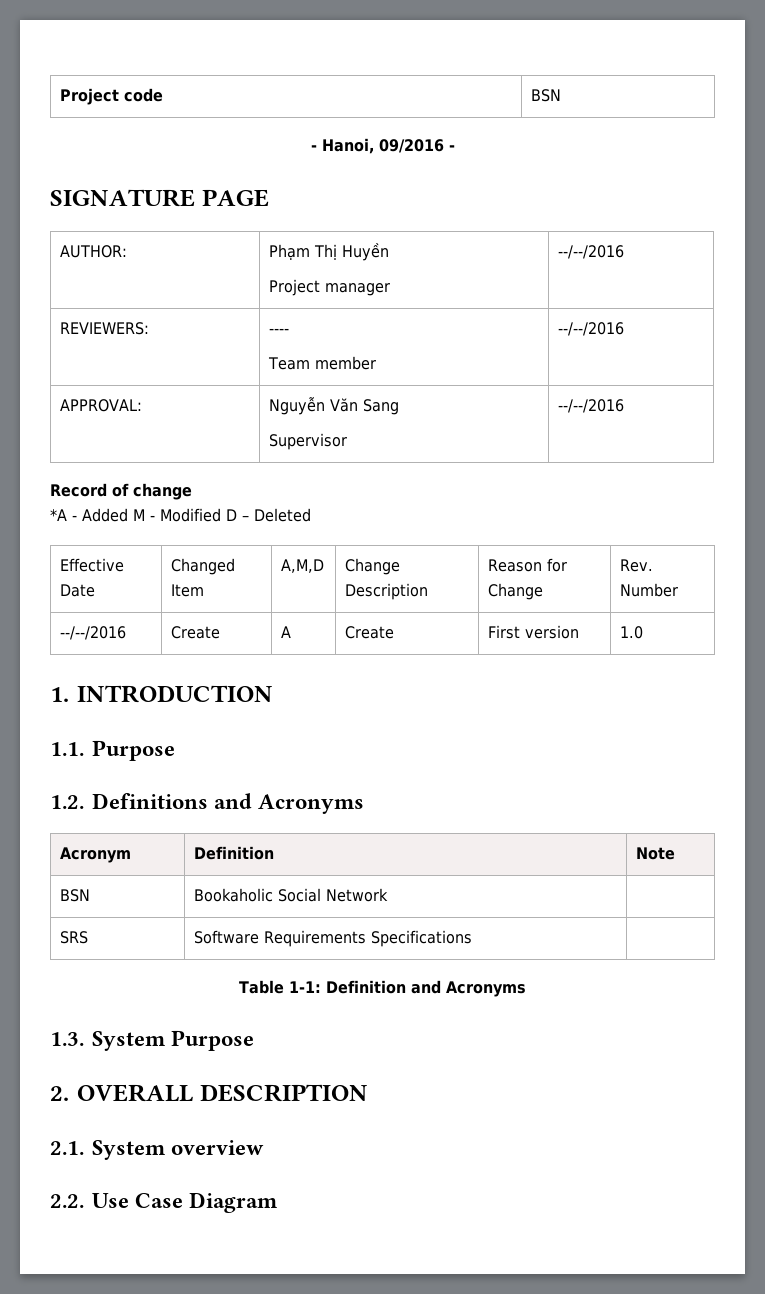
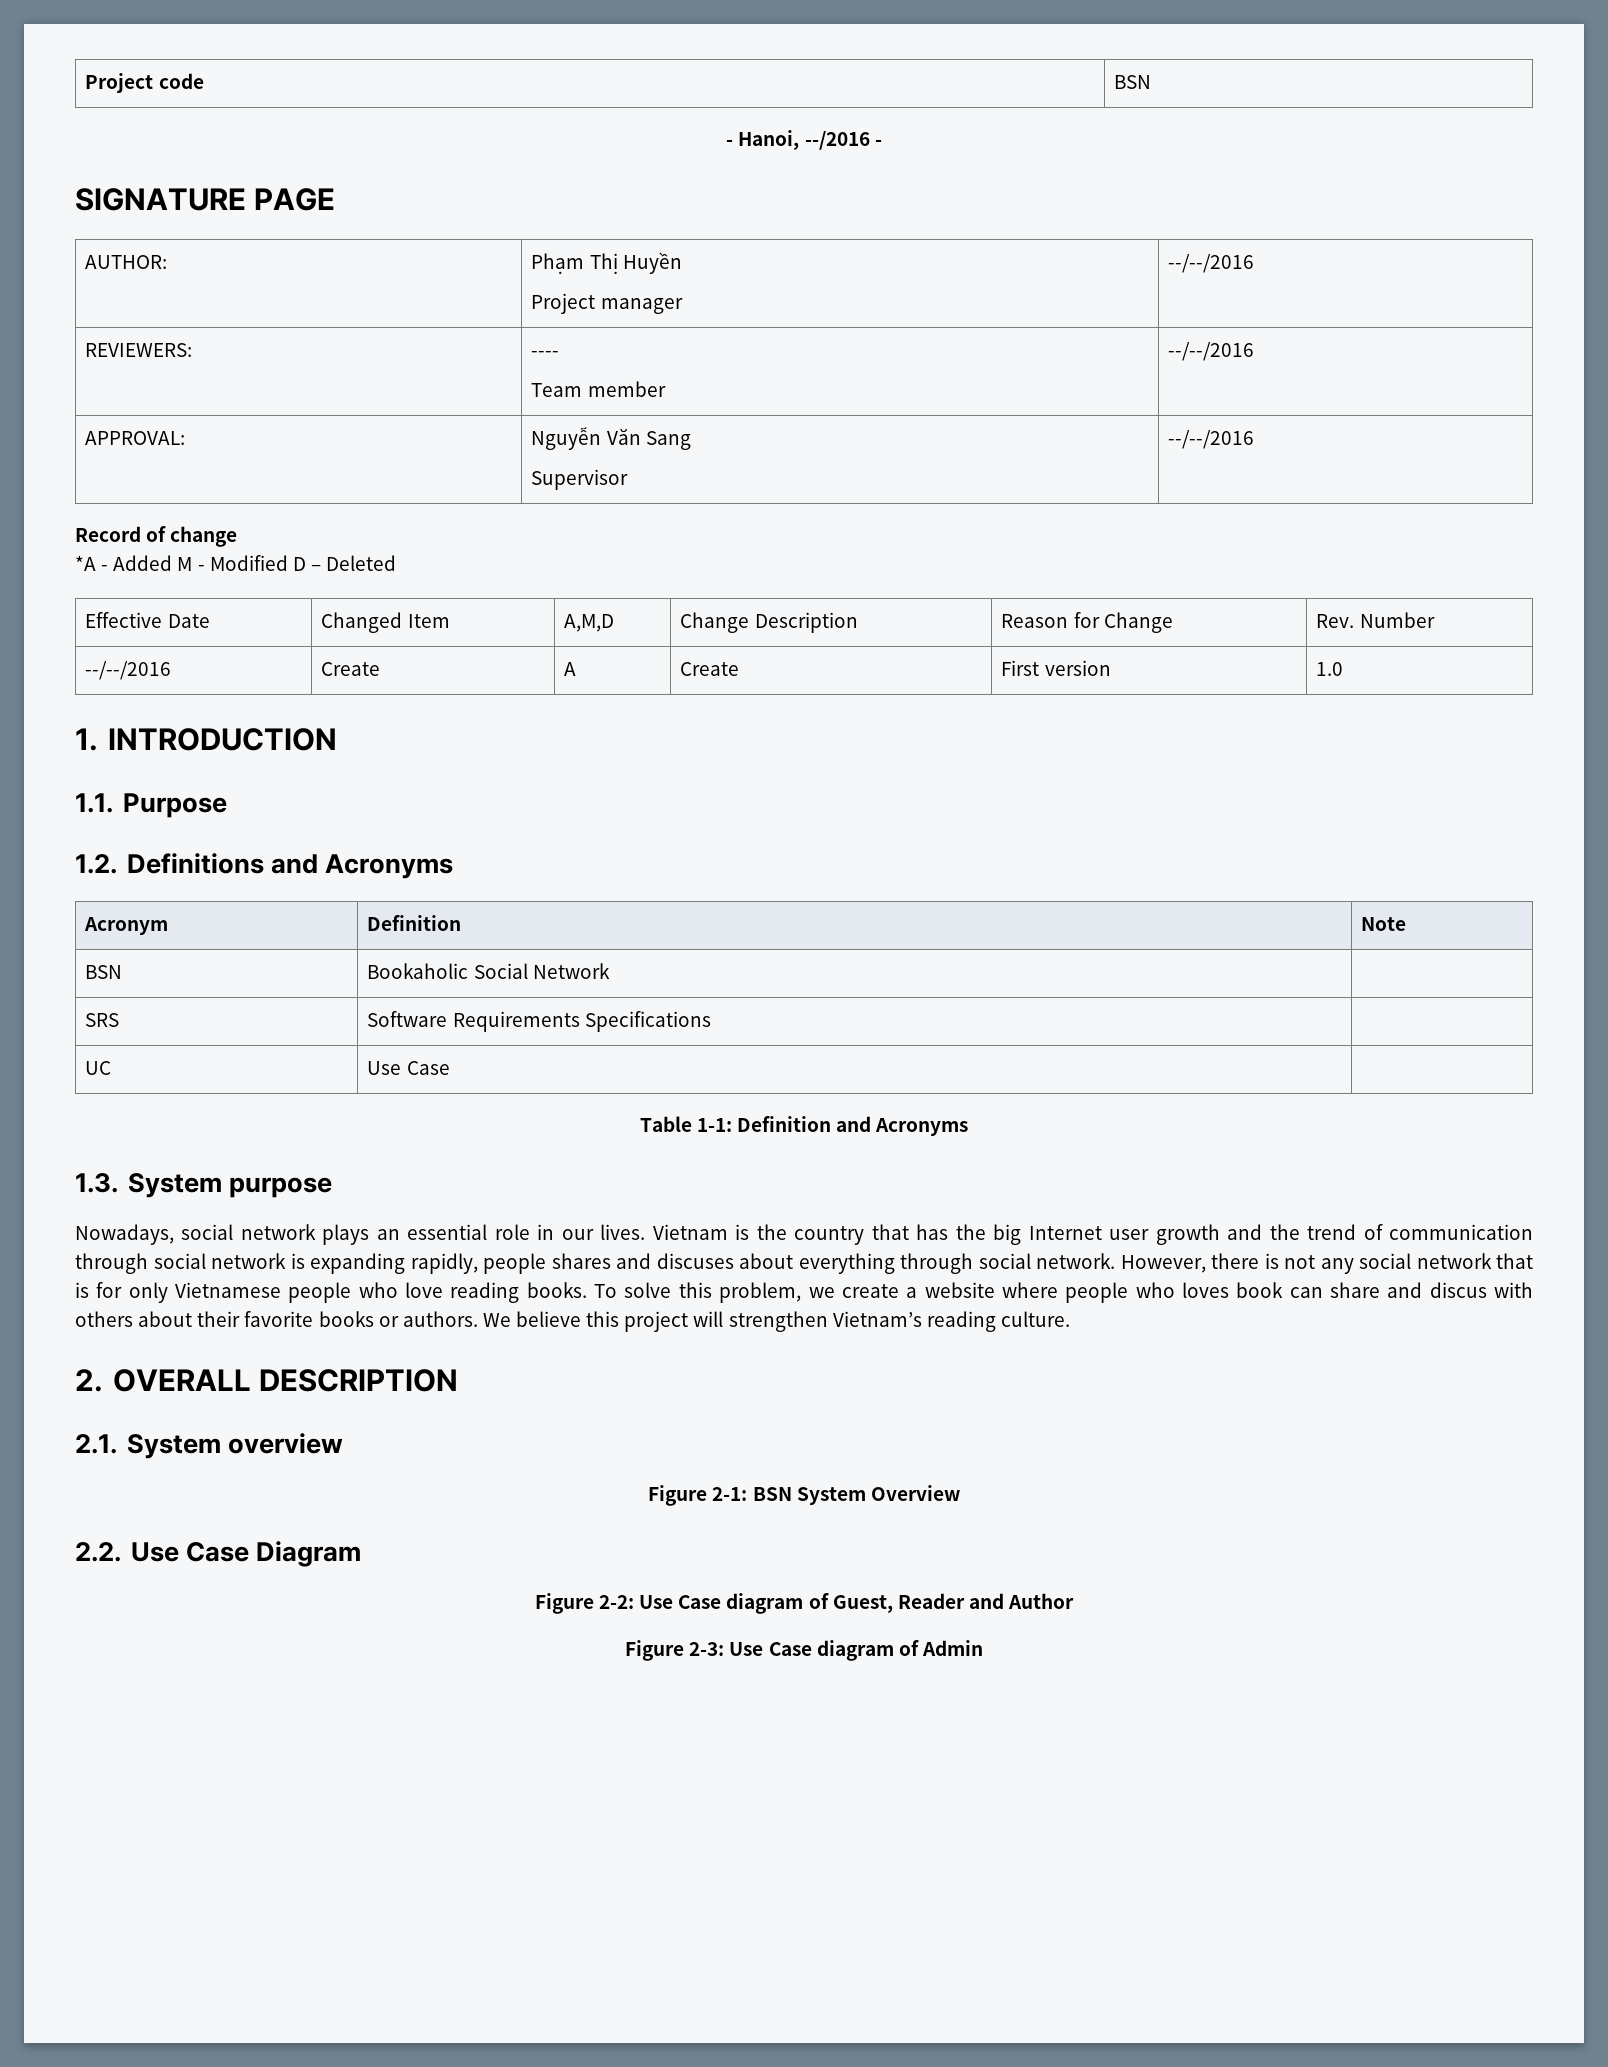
[378,139,444,153] 09/2016 -> [804,131,870,150] --/2016
(472, 938) none -> [85,1061,112,1075] [367,1061,450,1075] // UC | Use Case |
[171,1030,255,1051] Purpose -> [228,1177,332,1198] [75,1224,1534,1245] [75,1253,1533,1274] [75,1282,1533,1303] [75,1311,1070,1332] purpose // Nowadays, social network plays an essential role in our lives. Vietnam is the country that has the big Internet user growth and the trend of communication through social network is expanding rapidly, people shares and discuses about everything through social network. However, there is not any social network that is for only Vietnamese people who love reading books. To solve this problem, we create a website where people who loves book can share and discus with others about their favorite books or authors. We believe this project will strengthen Vietnam’s reading culture.
(265, 1147) none -> [648,1485,960,1506] // Figure 2-1: BSN System Overview
(279, 1202) none -> [534,1593,1075,1614] [625,1640,983,1661] // Figure 2-2: Use Case diagram of Guest, Reader and Author // Figure 2-3: Use Case diagram of Admin

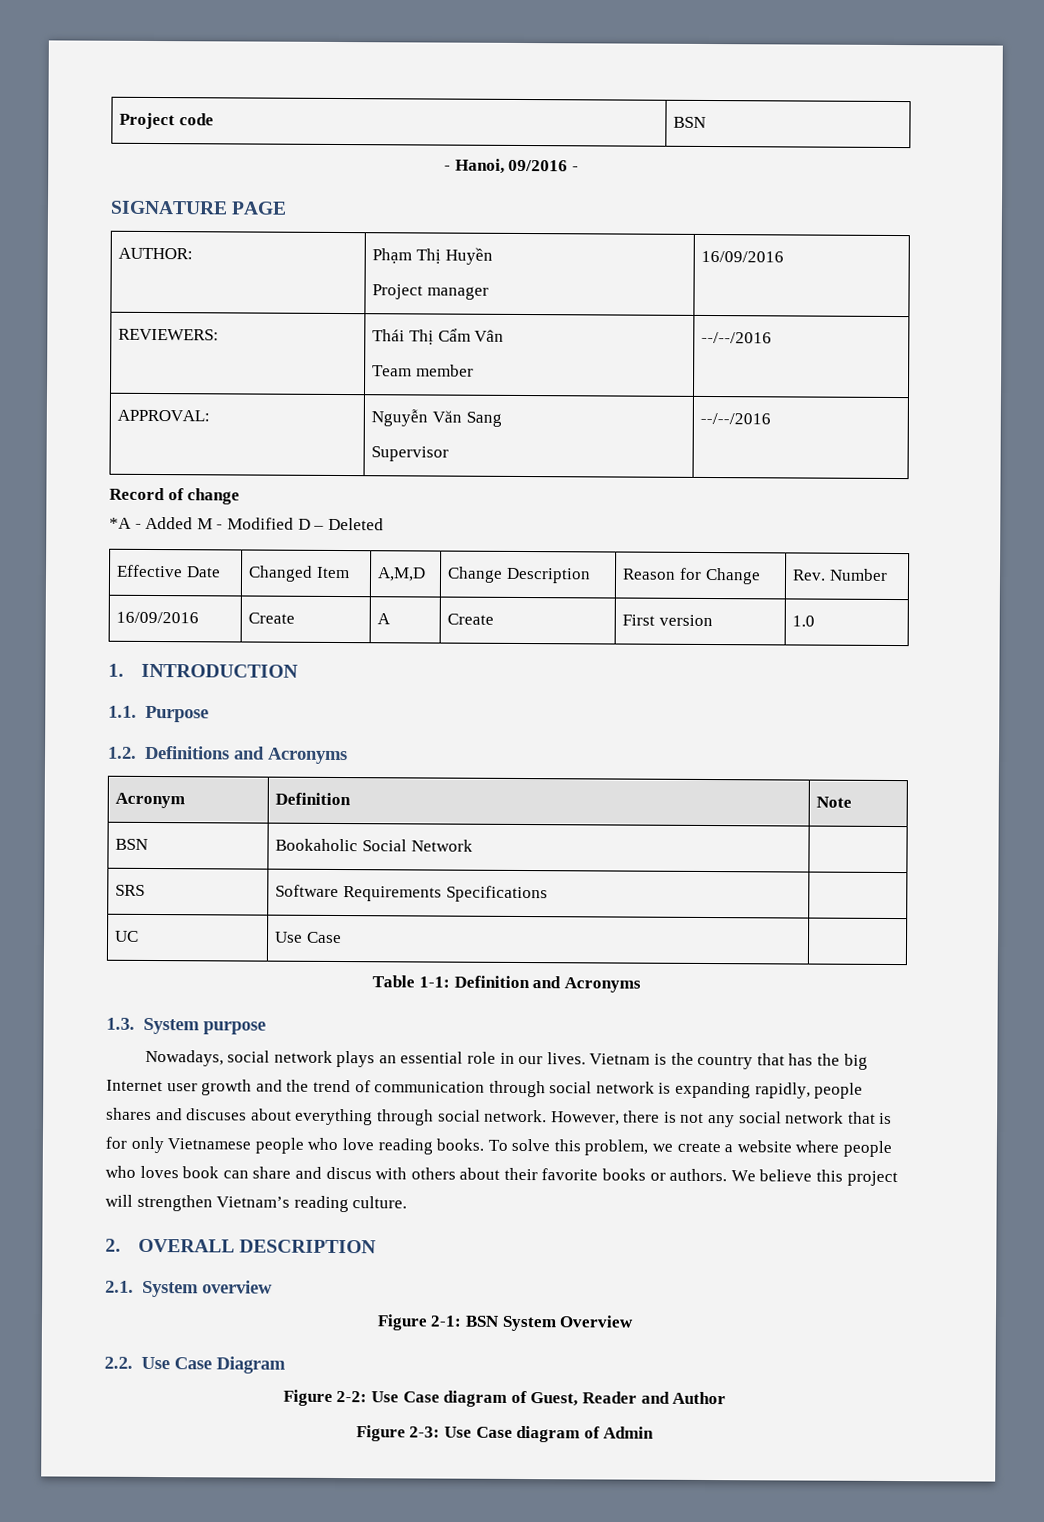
[804,131,870,150] --/2016 -> [508,159,569,172] 09/2016
[1168,254,1255,273] --/--/2016 -> [701,250,785,263] 16/09/2016
[531,351,560,357] ---- -> [372,328,505,345] Thái Thị Cẩm Vân
[85,661,172,680] --/--/2016 -> [116,611,200,624] 16/09/2016

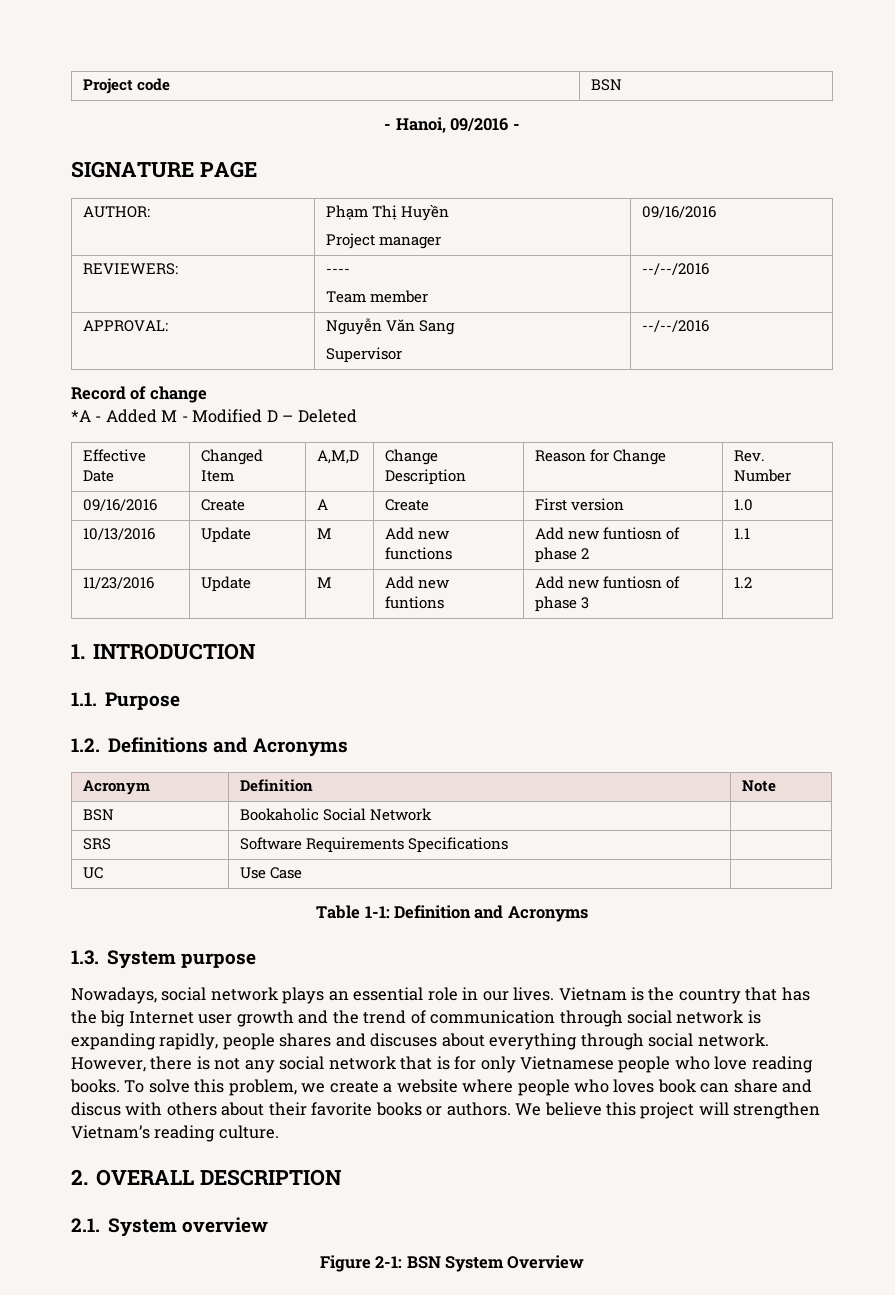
[701,250,785,263] 16/09/2016 -> [642,206,717,218] 09/16/2016
[372,328,505,345] Thái Thị Cẩm Vân -> [326,268,351,274] ----
[116,611,200,624] 16/09/2016 -> [83,499,158,511] 09/16/2016
(816, 621) none -> [83,528,156,540] [201,527,252,543] [317,528,333,539] [385,527,450,540] [385,547,453,560] [535,527,681,540] [535,547,590,563] [734,528,751,539] [83,577,155,589] [201,576,252,592] [317,577,333,588] [385,576,450,589] [385,596,445,609] [535,576,681,589] [535,596,590,612] [734,577,753,588] // 10/13/2016 | Update | M | Add new functions | Add new funtiosn of phase 2 | 1.1 // 11/23/2016 | Update | M | Add new funtions | Add new funtiosn of phase 3 | 1.2
[104,1356,286,1374] [282,1389,727,1407] [355,1425,655,1443] // 2.2. Use Case Diagram // Figure 2-2: Use Case diagram of Guest, Reader and Author // Figure 2-3: Use Case diagram of Admin -> (585, 1262) none

